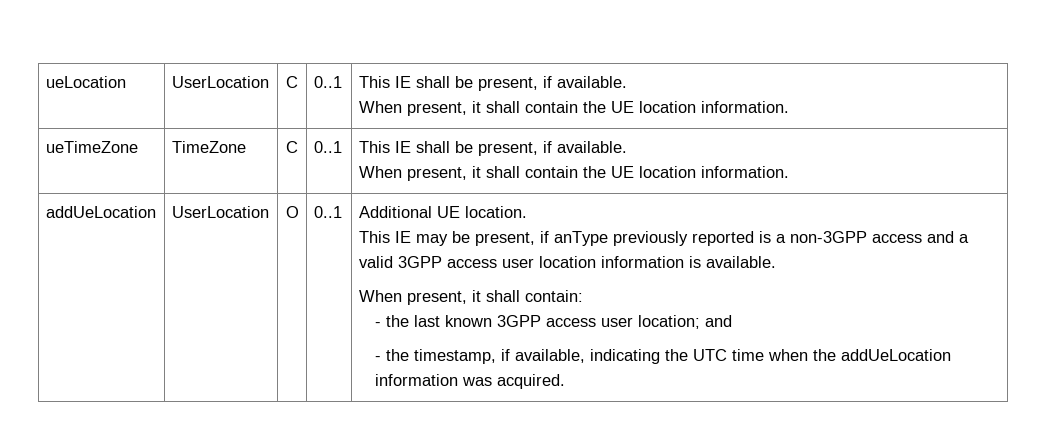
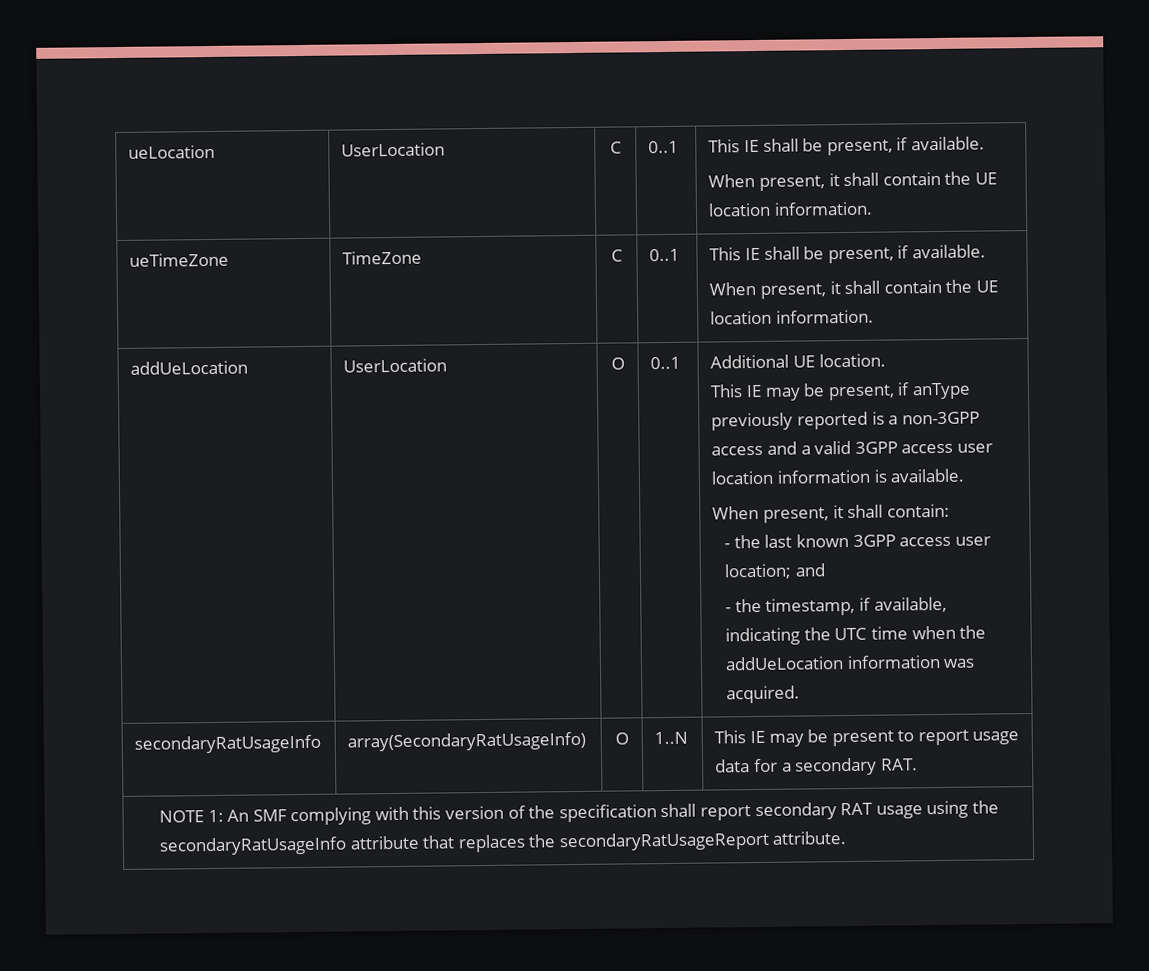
(565, 381) none -> [134,734,322,754] [347,731,587,752] [614,732,629,745] [654,731,689,745] [714,729,1020,747] [715,757,918,776] [158,800,999,826] [158,831,847,856] // secondaryRatUsageInfo | array(SecondaryRatUsageInfo) | O | 1..N | This IE may be present to report usage data for a secondary RAT. // NOTE 1: An SMF complying with this version of the specification shall report secondary RAT usage using the secondaryRatUsageInfo attribute that replaces the secondaryRatUsageReport attribute.

